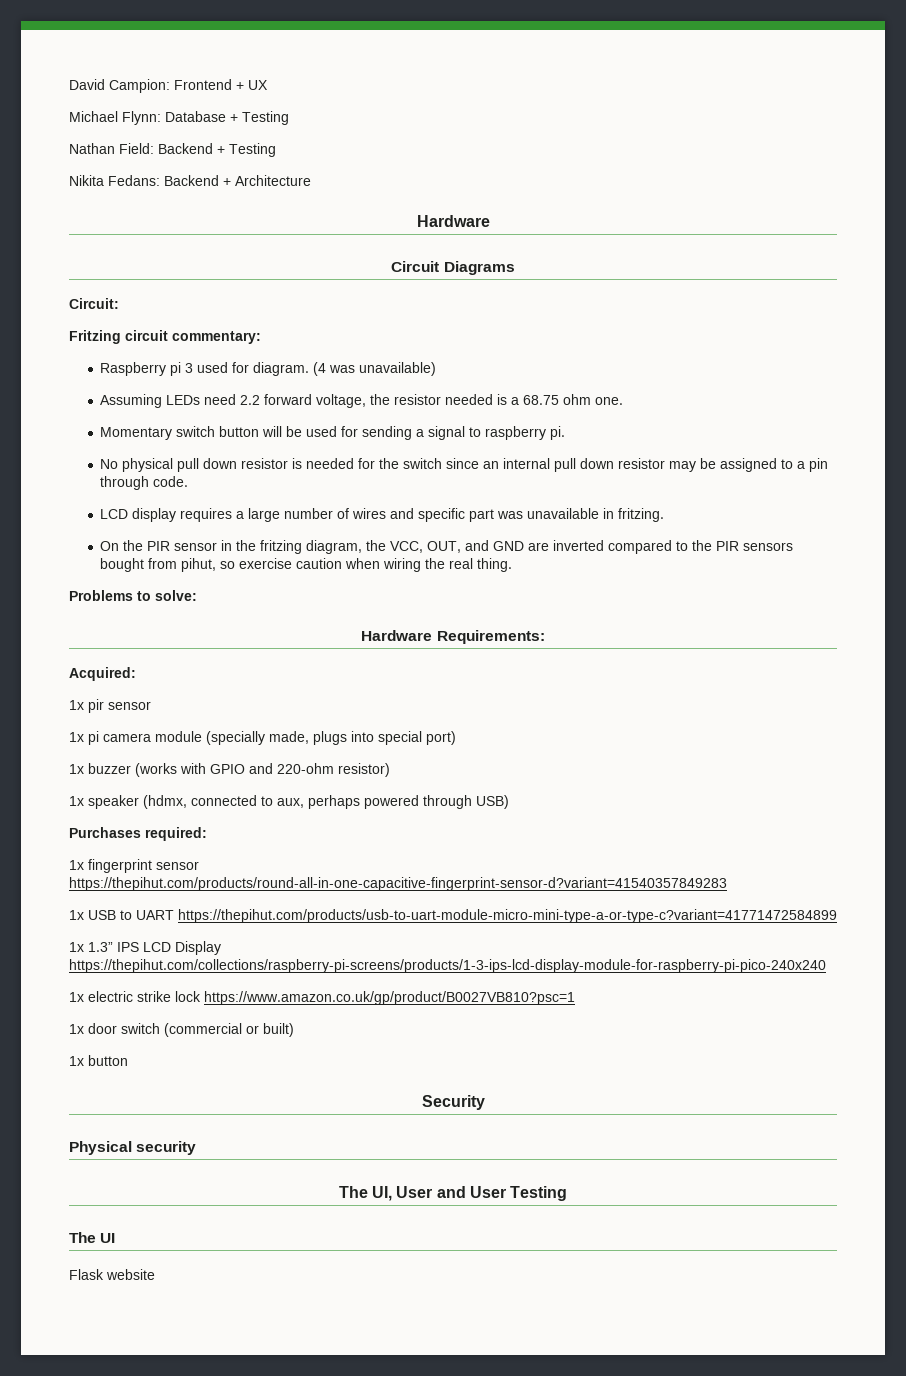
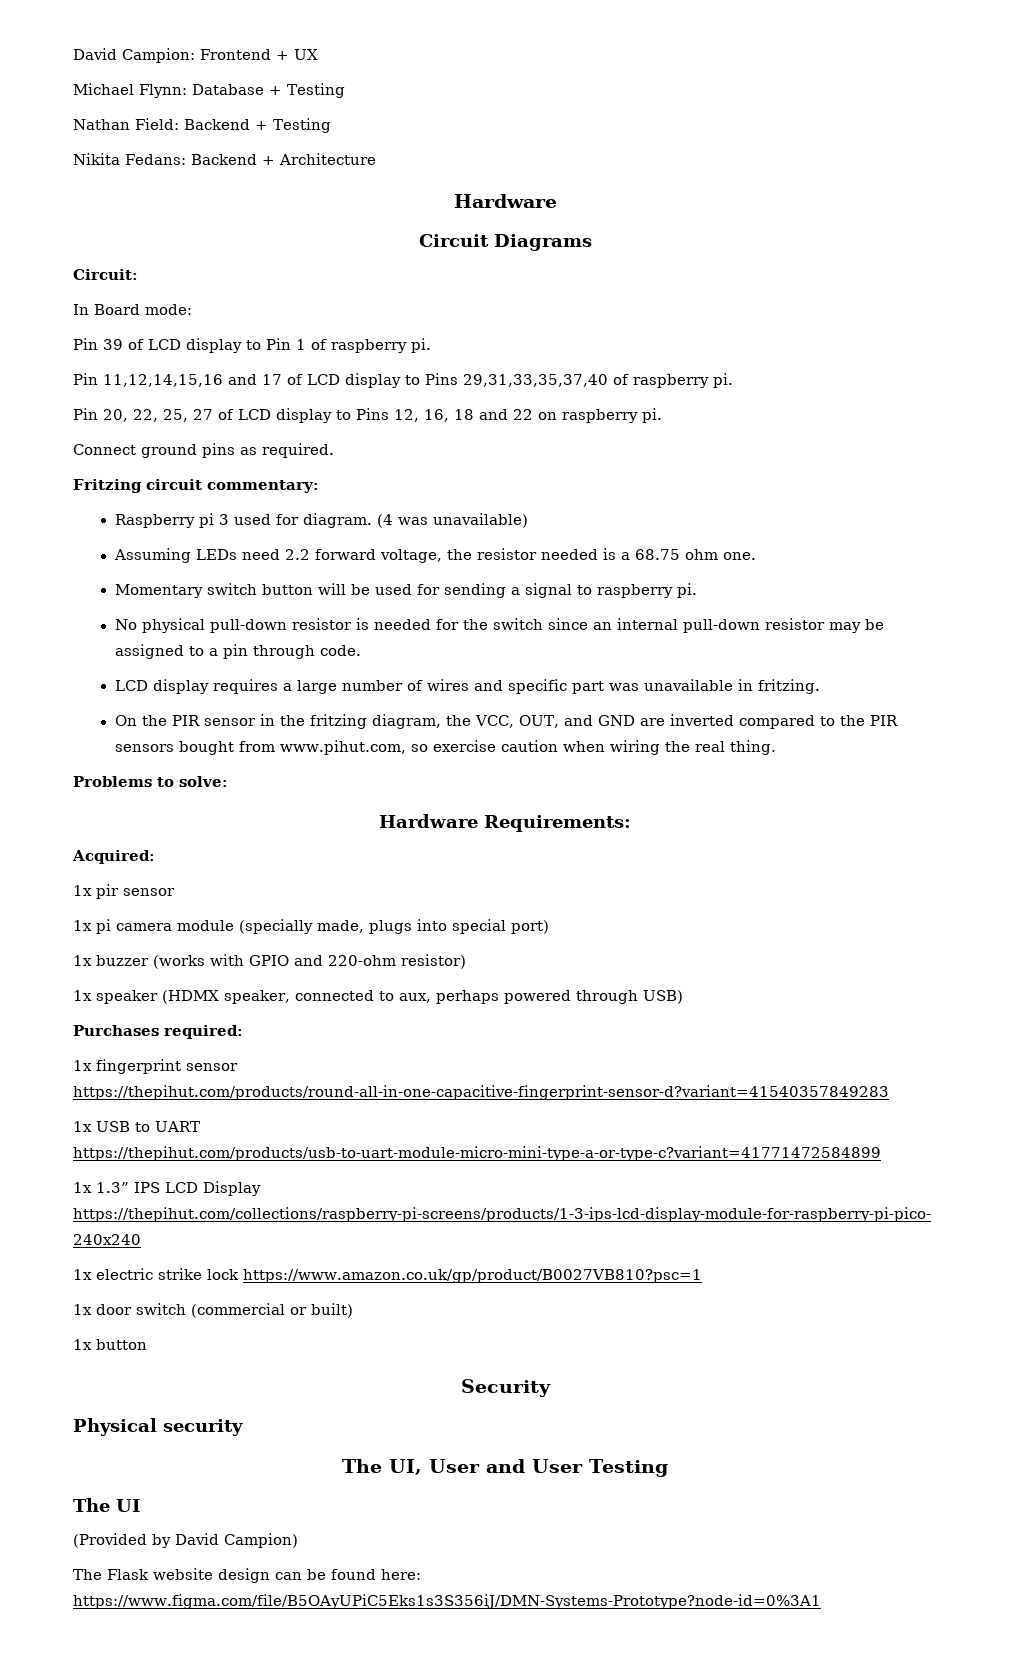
(119, 303) none -> [73,304,192,315] [73,338,431,353] [73,373,733,388] [73,408,662,423] [73,443,334,458] // In Board mode: // Pin 39 of LCD display to Pin 1 of raspberry pi. // Pin 11,12,14,15,16 and 17 of LCD display to Pins 29,31,33,35,37,40 of raspberry pi. // Pin 20, 22, 25, 27 of LCD display to Pins 12, 16, 18 and 22 on raspberry pi. // Connect ground pins as required.
[177,458,238,472] pull down -> [209,619,287,633] pull-down
[554,458,615,472] pull down -> [682,619,760,633] pull-down
[181,558,217,572] pihut, -> [279,740,406,755] www.pihut.com,
[143,795,187,809] (hdmx, -> [162,990,290,1004] (HDMX speaker,
[69,1269,155,1280] Flask website -> [73,1533,298,1548] [73,1568,421,1583] [73,1594,821,1609] (Provided by David Campion) // The Flask website design can be found here: https://www.figma.com/file/B5OAyUPiC5Eks1s3S356iJ/DMN-Systems-Prototype?node-id=0%3A1

